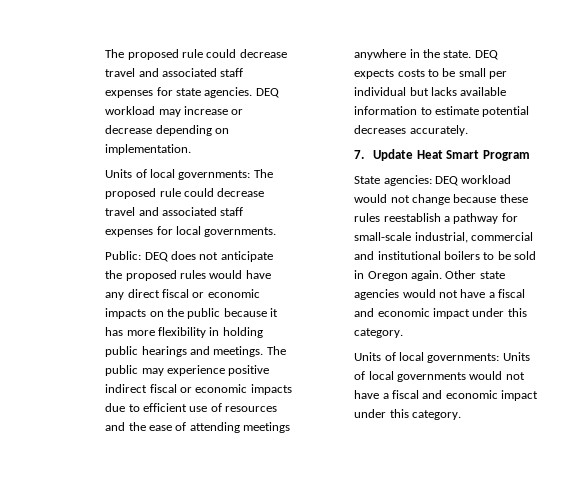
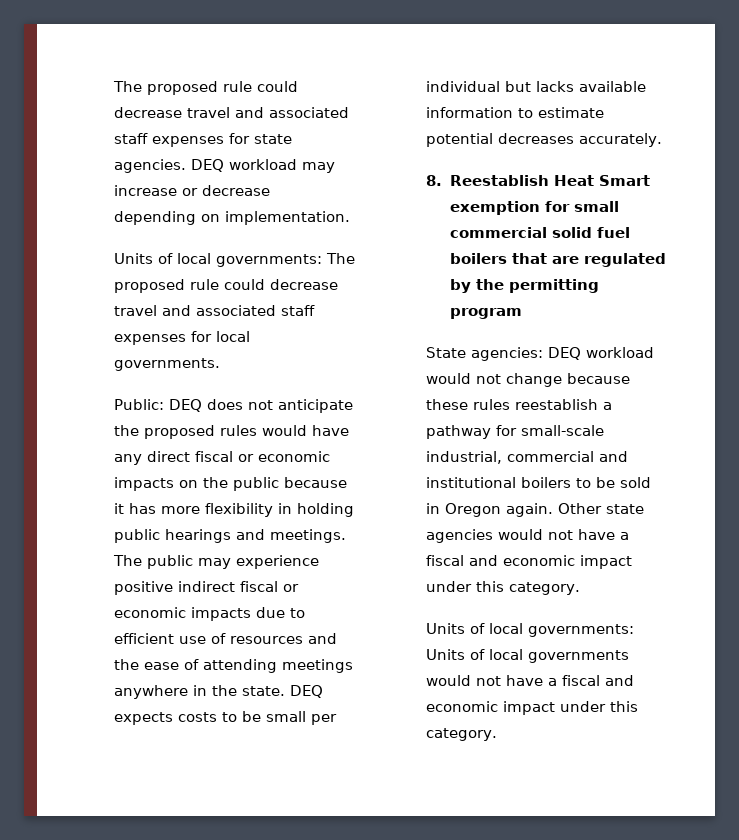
[354,149,530,161] 7. Update Heat Smart Program -> [426,175,650,186] [449,201,619,215] [449,227,630,238] [449,253,666,267] [449,279,599,293] [449,308,522,319] 8. Reestablish Heat Smart exemption for small commercial solid fuel boilers that are regulated by the permitting program

